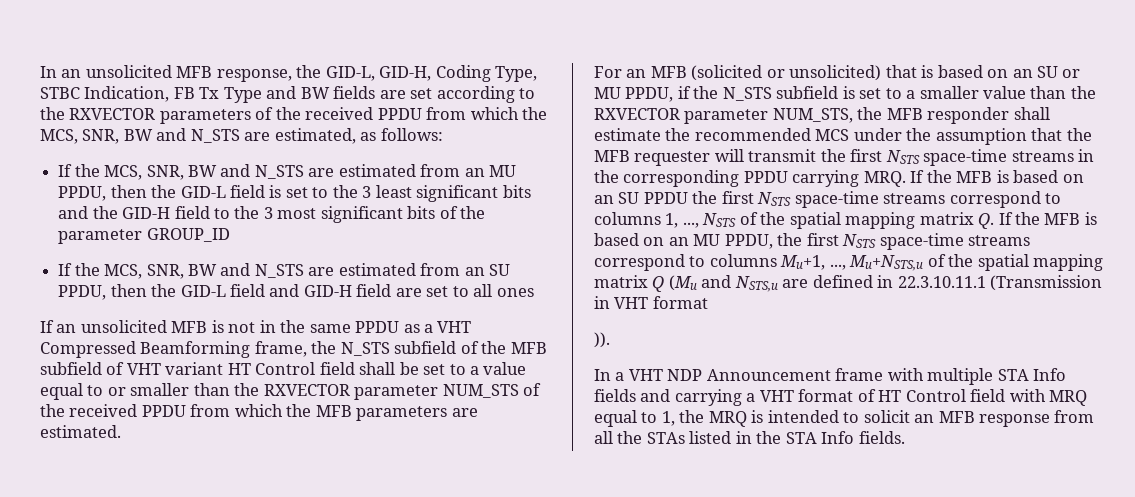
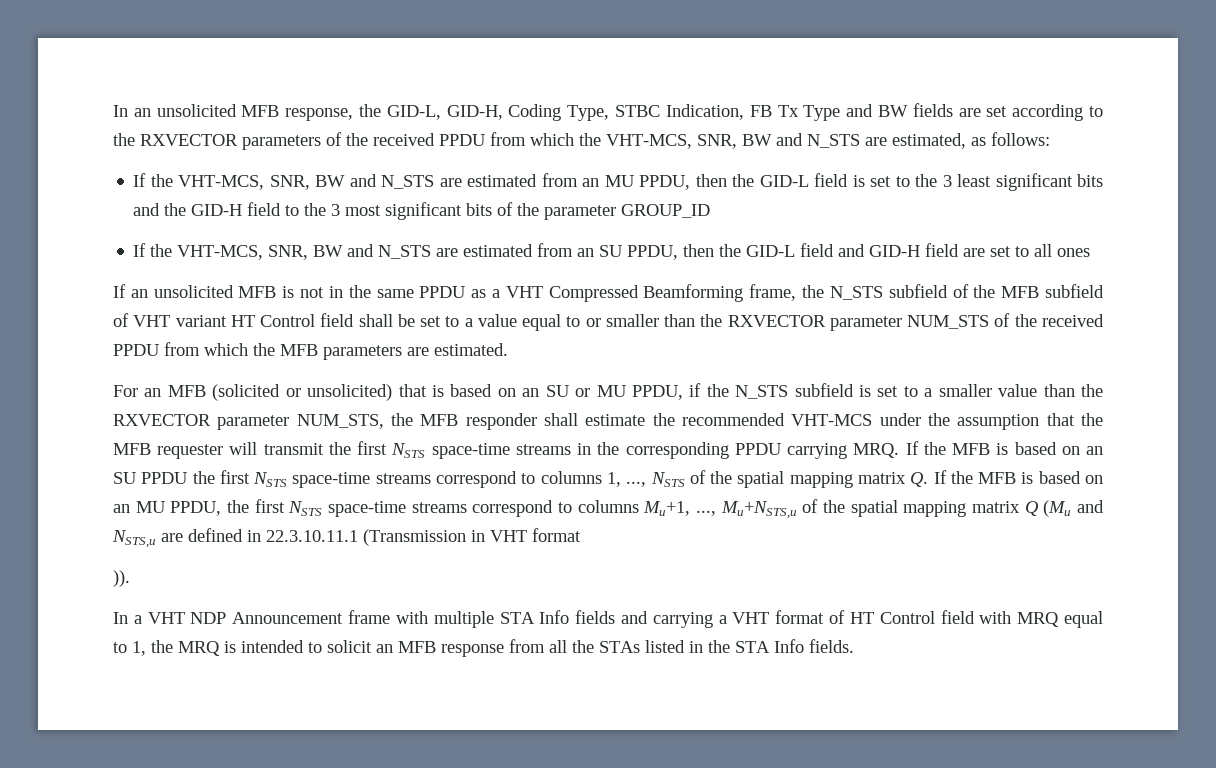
[40,129,78,144] MCS, -> [606,134,692,149] VHT-MCS,
[104,165,143,180] MCS, -> [178,175,265,190] VHT-MCS,
[104,264,143,279] MCS, -> [177,245,264,260] VHT-MCS,
[815,129,850,141] MCS -> [791,414,873,426] VHT-MCS

